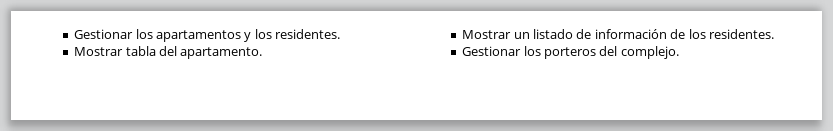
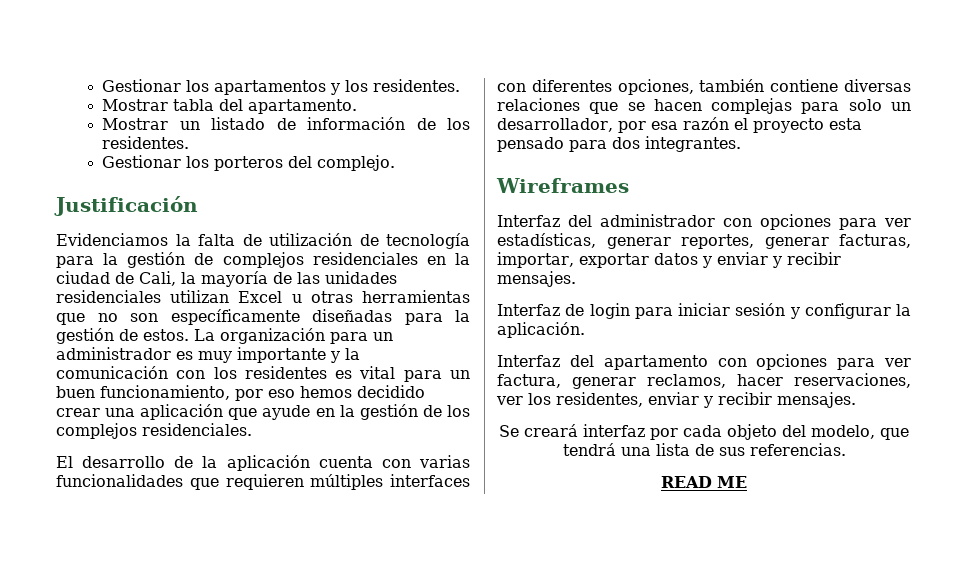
(679, 52) none -> [54,196,198,216] [56,233,470,249] [56,252,471,268] [56,271,397,287] [56,290,470,303] [56,309,470,325] [56,328,393,344] [56,347,360,363] [56,366,470,382] [56,385,425,401] [56,404,470,420] [56,423,252,439] [56,455,471,471] [56,474,470,490] [497,79,911,95] [497,98,911,114] [497,117,862,133] [497,136,741,152] [496,178,629,193] [497,214,911,230] [497,233,911,249] [497,252,841,268] [497,271,576,287] [497,303,911,319] [497,322,585,338] [497,354,911,370] [497,373,911,389] [496,392,856,408] [499,424,909,440] [562,443,846,456] [661,476,747,488] // Justificación // Evidenciamos la falta de utilización de tecnología para la gestión de complejos residenciales en la ciudad de Cali, la mayoría de las unidades residenciales utilizan Excel u otras herramientas que no son específicamente diseñadas para la gestión de estos. La organización para un administrador es muy importante y la comunicación con los residentes es vital para un buen funcionamiento, por eso hemos decidido crear una aplicación que ayude en la gestión de los complejos residenciales. // El desarrollo de la aplicación cuenta con varias funcionalidades que requieren múltiples interfaces con diferentes opciones, también contiene diversas relaciones que se hacen complejas para solo un desarrollador, por esa razón el proyecto esta pensado para dos integrantes. // Wireframes // Interfaz del administrador con opciones para ver estadísticas, generar reportes, generar facturas, importar, exportar datos y enviar y recibir mensajes. // Interfaz de login para iniciar sesión y configurar la aplicación. // Interfaz del apartamento con opciones para ver factura, generar reclamos, hacer reservaciones, ver los residentes, enviar y recibir mensajes. // Se creará interfaz por cada objeto del modelo, que tendrá una lista de sus referencias. // READ ME

